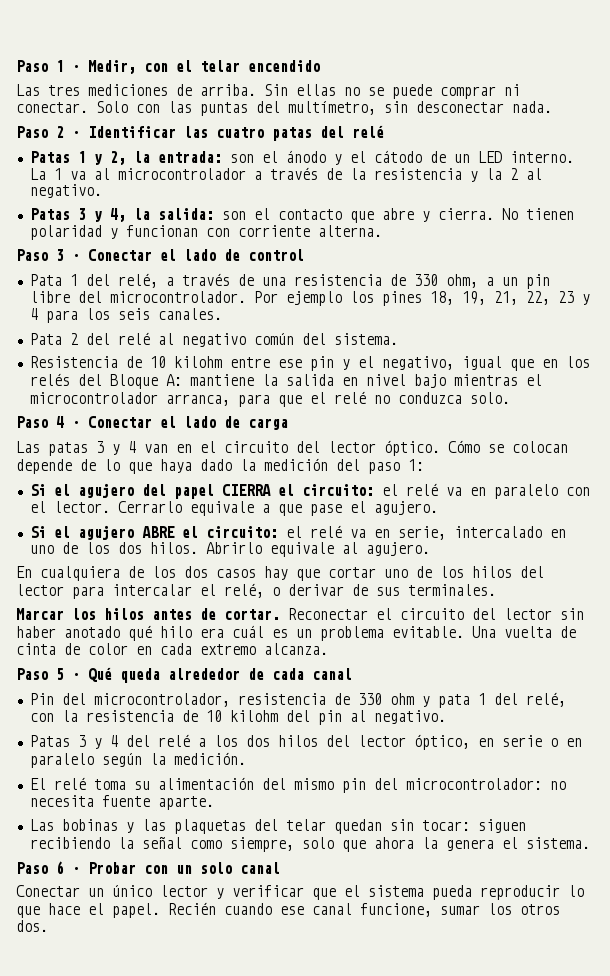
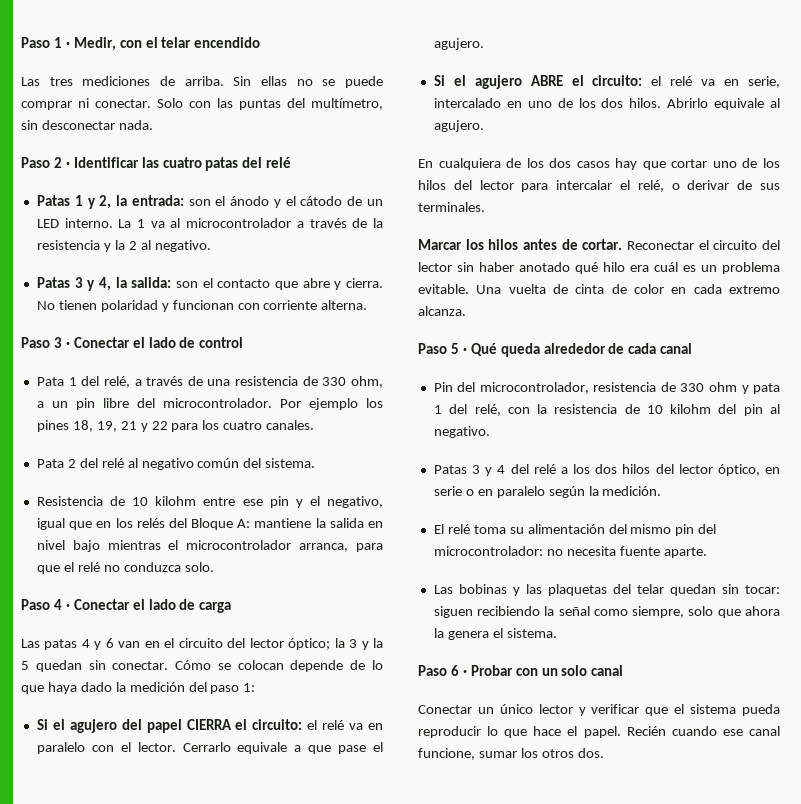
[493,291,590,305] [29,308,38,320] 21, 22, 23 y 4 -> [120,421,168,432] 21 y 22
[117,308,150,320] seis -> [223,421,263,430] cuatro
[96,441,136,455] 3 y 4 -> [81,638,114,650] 4 y 6
[384,440,440,456] óptico. -> [288,638,384,650] [21,660,169,672] óptico; la 3 y la 5 quedan sin conectar.

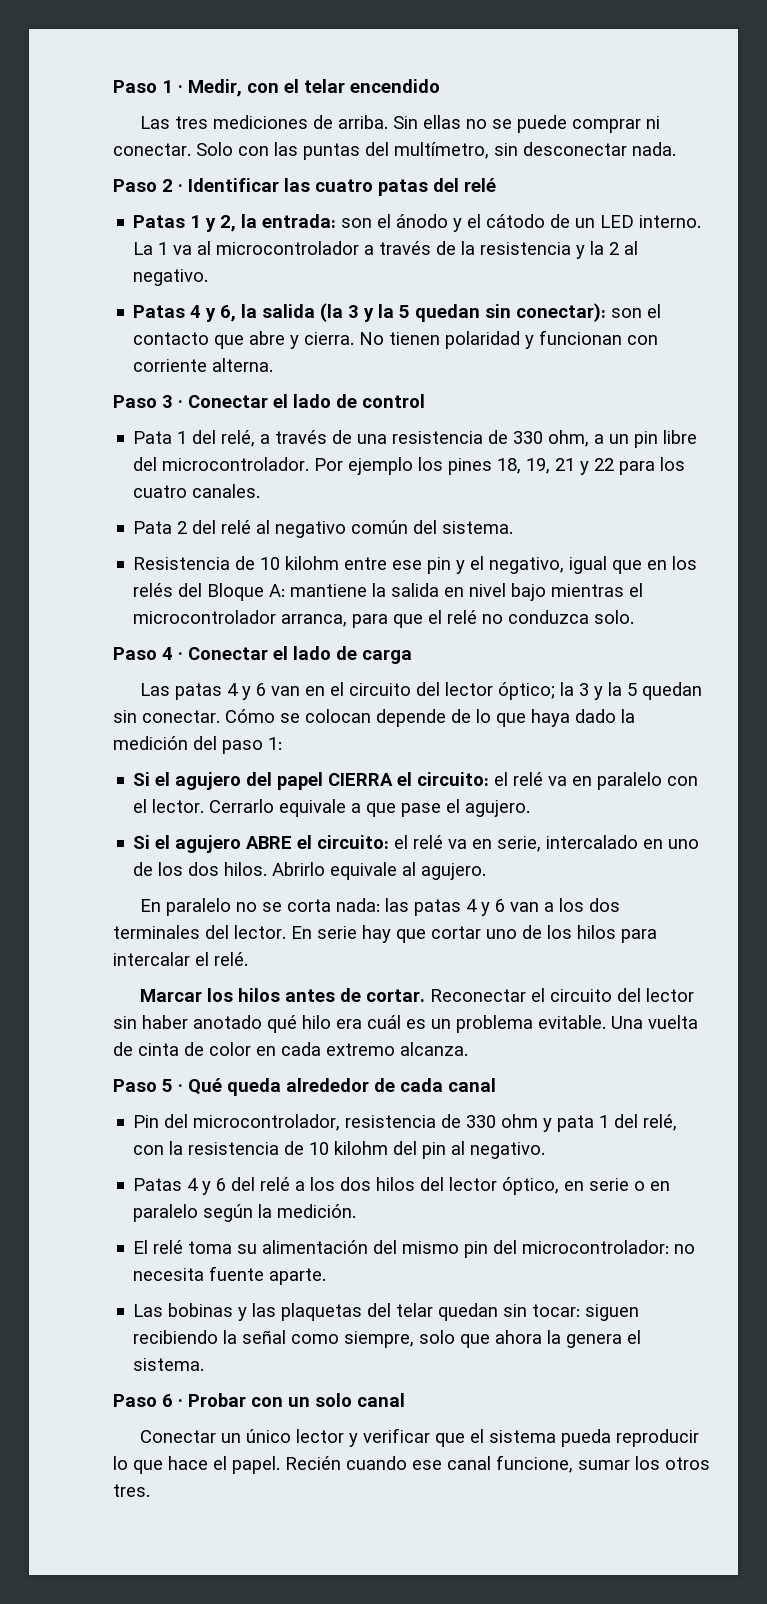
[74,277,172,291] 3 y 4, la salida: -> [190,303,607,322] 4 y 6, la salida (la 3 y la 5 quedan sin conectar):
[438,158,610,170] cualquiera de los dos casos -> [166,898,621,916] [113,925,357,939] paralelo no se corta nada: las patas 4 y 6 van a los dos terminales del lector. En serie
[453,180,514,190] del lector -> (616, 932) none
[637,180,780,192] [418,202,485,212] relé, o derivar de sus terminales. -> [214,952,248,966] relé.
[472,465,506,476] 3 y 4 -> [187,1178,227,1195] 4 y 6
[577,748,604,758] dos. -> [113,1484,150,1497] tres.

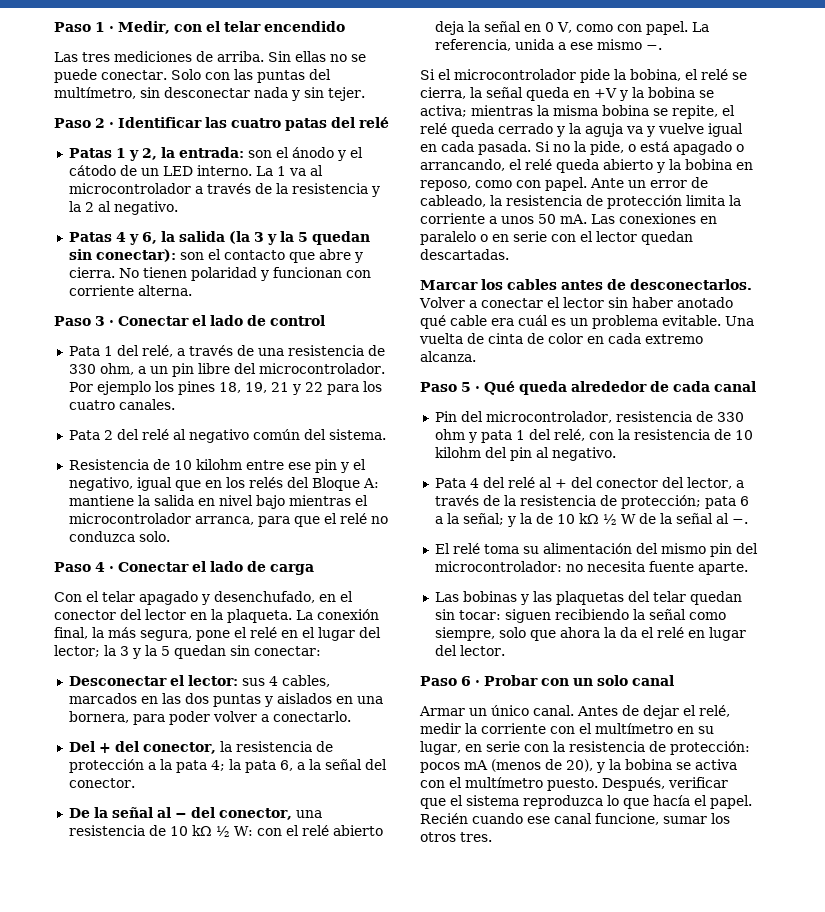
[572,116,661,133] comprar ni -> (97, 76) none
[632,142,676,156] nada. -> [254,87,365,101] nada y sin tejer.
[140,682,556,700] Las patas 4 y 6 van en el circuito del lector óptico; -> [54,591,353,605] [54,609,379,623] [54,627,381,641] [54,645,100,657] Con el telar apagado y desenchufado, en el conector del lector en la plaqueta. La conexión final, la más segura, pone el relé en el lugar del lector;
[142,709,635,727] [113,736,282,754] [133,772,699,790] [133,799,531,817] [133,835,700,853] [133,862,487,880] [140,898,621,916] [113,925,657,943] [113,952,248,966] conectar. Cómo se colocan depende de lo que haya dado la medición del paso 1: // Si el agujero del papel CIERRA el circuito: el relé va en paralelo con el lector. Cerrarlo equivale a que pase el agujero. // Si el agujero ABRE el circuito: el relé va en serie, intercalado en uno de los dos hilos. Abrirlo equivale al agujero. // En paralelo no se corta nada: las patas 4 y 6 van a los dos terminales del lector. En serie hay que cortar uno de los hilos para intercalar el relé. -> [254,646,321,656] [68,675,330,687] [68,693,383,707] [68,711,351,725] [68,741,333,754] [68,759,387,773] [68,778,135,788] [68,807,322,820] [68,825,383,837] [434,21,709,35] [434,39,662,51] [420,69,747,83] [420,87,714,101] [420,105,735,119] [420,123,743,137] [420,141,744,155] [420,159,753,173] [420,177,708,191] [420,195,741,209] [420,213,717,224] [420,231,693,245] [420,249,509,260] conectar: // Desconectar el lector: sus 4 cables, marcados en las dos puntas y aislados en una bornera, para poder volver a conectarlo. // Del + del conector, la resistencia de protección a la pata 4; la pata 6, a la señal del conector. // De la señal al − del conector, una resistencia de 10 kΩ ½ W: con el relé abierto deja la señal en 0 V, como con papel. La referencia, unida a ese mismo −. // Si el microcontrolador pide la bobina, el relé se cierra, la señal queda en +V y la bobina se activa; mientras la misma bobina se repite, el relé queda cerrado y la aguja va y vuelve igual en cada pasada. Si no la pide, o está apagado o arrancando, el relé queda abierto y la bobina en reposo, como con papel. Ante un error de cableado, la resistencia de protección limita la corriente a unos 50 mA. Las conexiones en paralelo o en serie con el lector quedan descartadas.
[238,988,281,1002] hilos -> [507,279,557,290] cables
[366,988,642,1002] cortar. Reconectar el circuito del -> [630,279,752,290] [419,297,560,308] desconectarlos. Volver a conectar el
[302,1015,331,1029] hilo -> [450,315,487,326] cable
[133,1177,671,1195] [133,1204,357,1222] Patas 4 y 6 del relé a los dos hilos del lector óptico, en serie o en paralelo según la medición. -> [434,477,744,489] [434,495,749,509] [434,513,748,527] Pata 4 del relé al + del conector del lector, a través de la resistencia de protección; pata 6 a la señal; y la de 10 kΩ ½ W de la señal al −.
[566,1330,642,1348] [133,1358,205,1371] genera el sistema. -> [619,627,746,641] [434,645,505,656] da el relé en lugar del lector.
[140,1430,217,1443] Conectar -> [419,706,465,716] Armar
[296,1429,359,1447] lector y -> [533,705,730,719] [420,723,714,734] [420,741,750,755] [420,759,737,773] [420,777,665,791] canal. Antes de dejar el relé, medir la corriente con el multímetro en su lugar, en serie con la resistencia de protección: pocos mA (menos de 20), y la bobina se activa con el multímetro puesto. Después,
[561,1429,700,1447] [113,1456,208,1474] pueda reproducir lo que hace -> [523,795,690,809] reproduzca lo que hacía

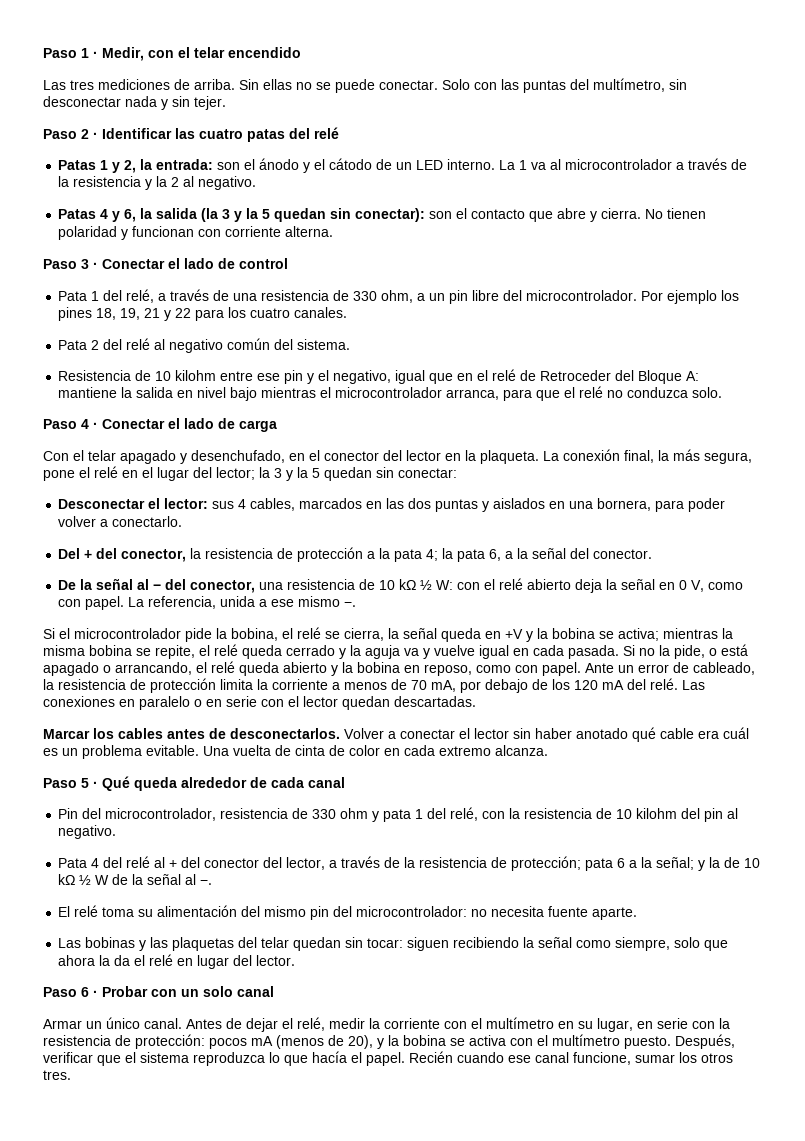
[225,477,283,488] los relés -> [477,369,612,381] el relé de Retroceder
[501,214,587,224] unos 50 mA. -> [344,678,678,693] menos de 70 mA, por debajo de los 120 mA del relé.

